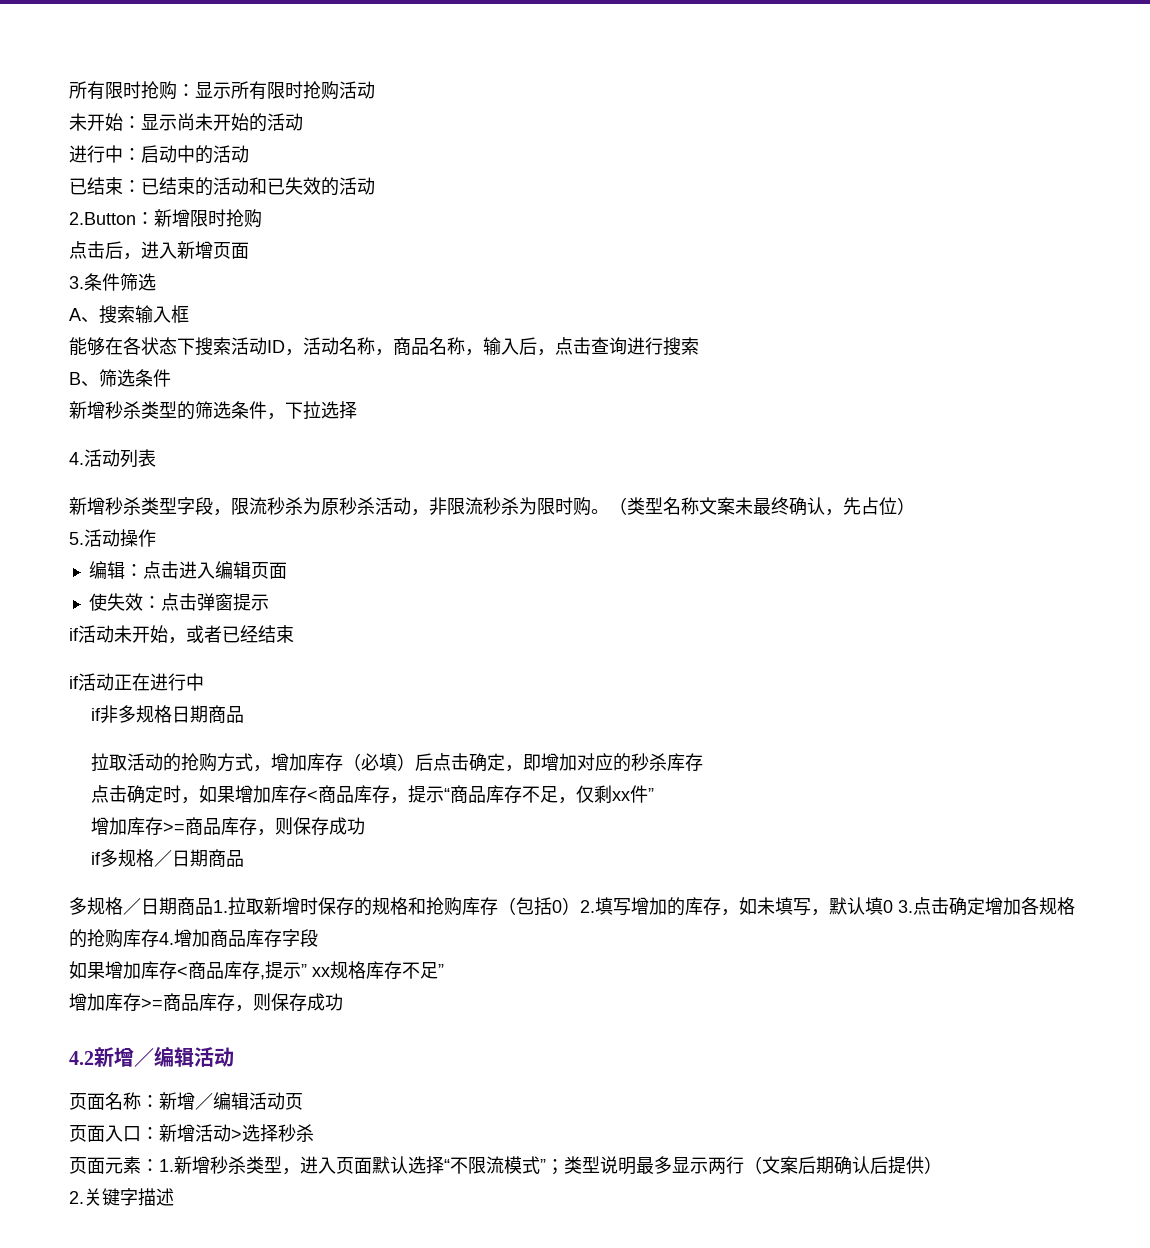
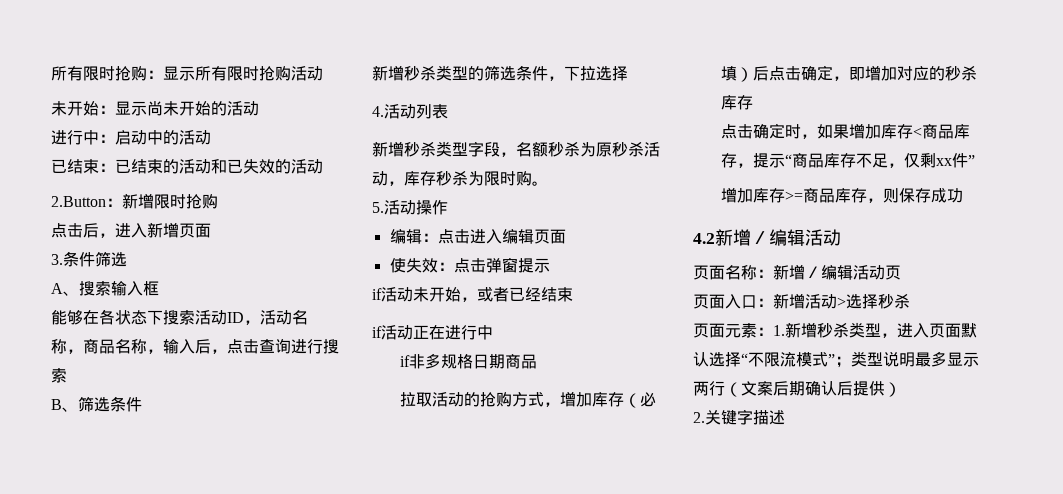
[231,497,267,515] 限流 -> [516,142,548,157] 名额
[429,497,483,515] 非限流 -> [404,171,436,186] 库存
[609,497,915,516] （类型名称文案未最终确认，先占位） -> (548, 183) none
[90,849,244,867] [69,897,1075,916] [69,929,318,948] [69,961,444,980] [69,993,343,1012] // if多规格／日期商品 // 多规格／日期商品1.拉取新增时保存的规格和抢购库存（包括0）2.填写增加的库存，如未填写，默认填0 3.点击确定增加各规格的抢购库存4.增加商品库存字段 // 如果增加库存<商品库存,提示” xx规格库存不足” // 增加库存>=商品库存，则保存成功 -> (963, 195) none

